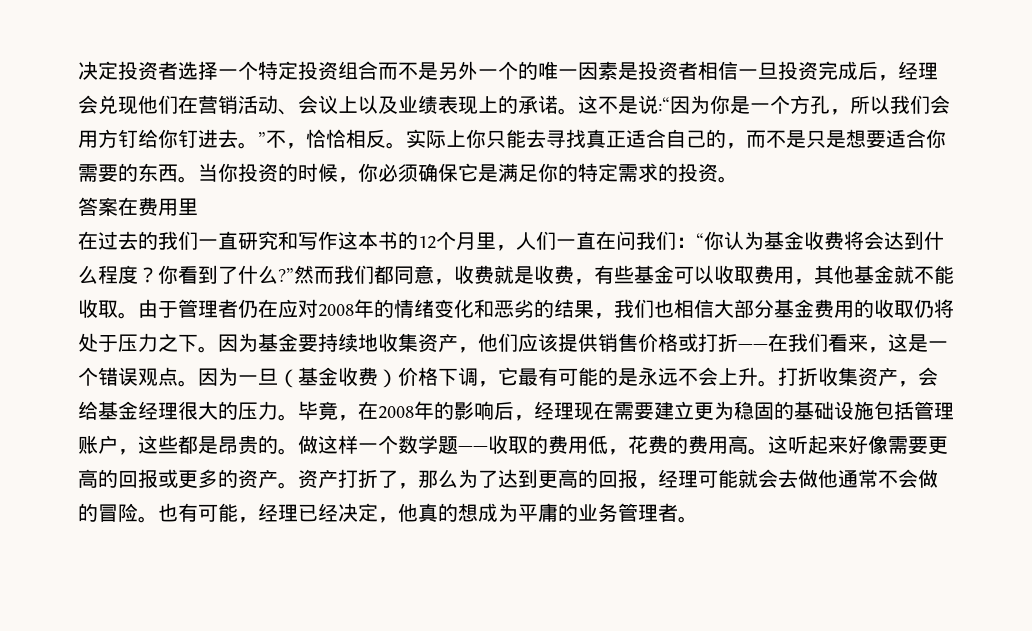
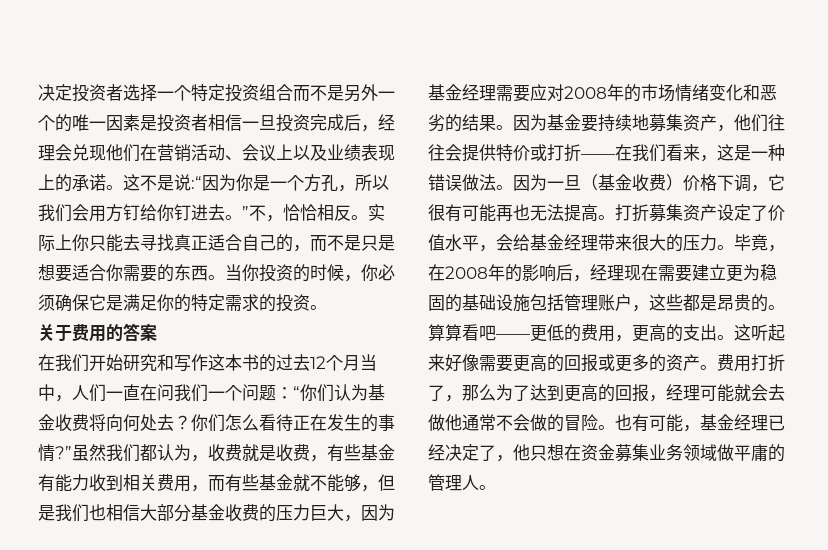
(738, 179) none -> [38,324,123,342] 关于费用的
[118,197,198,216] [78,231,238,250] 在费用里 // 在过去的我们一直 -> [38,354,123,372] // 在我们开始
(418, 240) none -> [276,354,310,371] 过去
[476,232,496,250] 里 -> [360,354,377,371] [38,384,55,401] 当中
(676, 240) none -> [208,384,276,401] 一个问题
(724, 240) none -> [317,384,334,402] 们
[864,231,944,250] [78,265,434,284] 会达到什么程度？你看到了什么?”然而我们都同意 -> [106,414,395,432] [38,444,191,462] 向何处去？你们怎么看待正在发生的事情?”虽然我们都认为
[674,265,954,285] [78,299,278,319] 可以收取费用，其他基金就不能收取。由于管理者仍在 -> [38,474,395,492] [38,504,395,522] [428,84,530,102] 有能力收到相关费用，而有些基金就不能够，但是我们也相信大部分基金收费的压力巨大，因为基金经理需要
(394, 308) none -> [641,84,675,102] 市场
[594,299,954,319] [78,333,198,352] ，我们也相信大部分基金费用的收取仍将处于压力之下 -> (496, 123) none
[378,333,398,352] 收 -> [649,114,666,132] 募
[518,333,678,352] 应该提供销售价格 -> [768,114,785,131] [428,144,530,162] 往往会提供特价
[78,367,178,386] 个错误观点 -> [768,144,785,161] [428,174,496,191] 种错误做法
[518,367,898,387] 最有可能的是永远不会上升。打折收集资产 -> [428,204,785,222] [428,234,479,251] 很有可能再也无法提高。打折募集资产设定了价值水平
(178, 411) none -> [598,234,632,251] 带来
[298,435,748,455] 做这样一个数学题——收取的费用低，花费的费用高 -> [428,324,717,342] 算算看吧——更低的费用，更高的支出
[298,469,338,489] 资产 -> [717,354,751,372] 费用
(258, 520) none -> [700,414,734,431] 基金
[378,503,678,523] ，他真的想成为平庸的业务管理者 -> [479,444,785,462] [428,474,479,491] 了，他只想在资金募集业务领域做平庸的管理人

